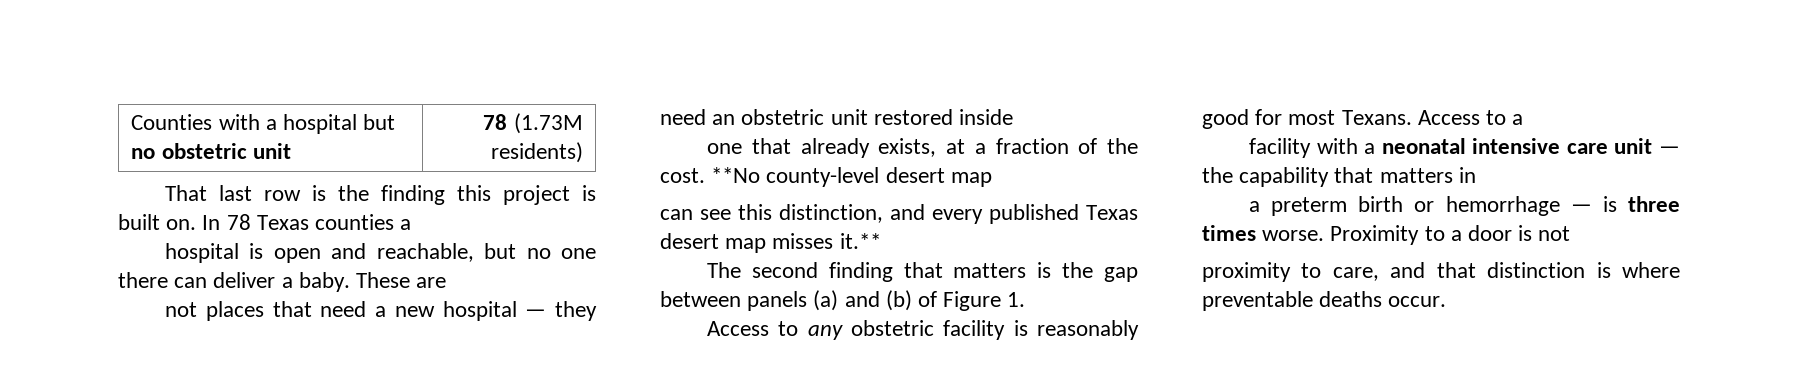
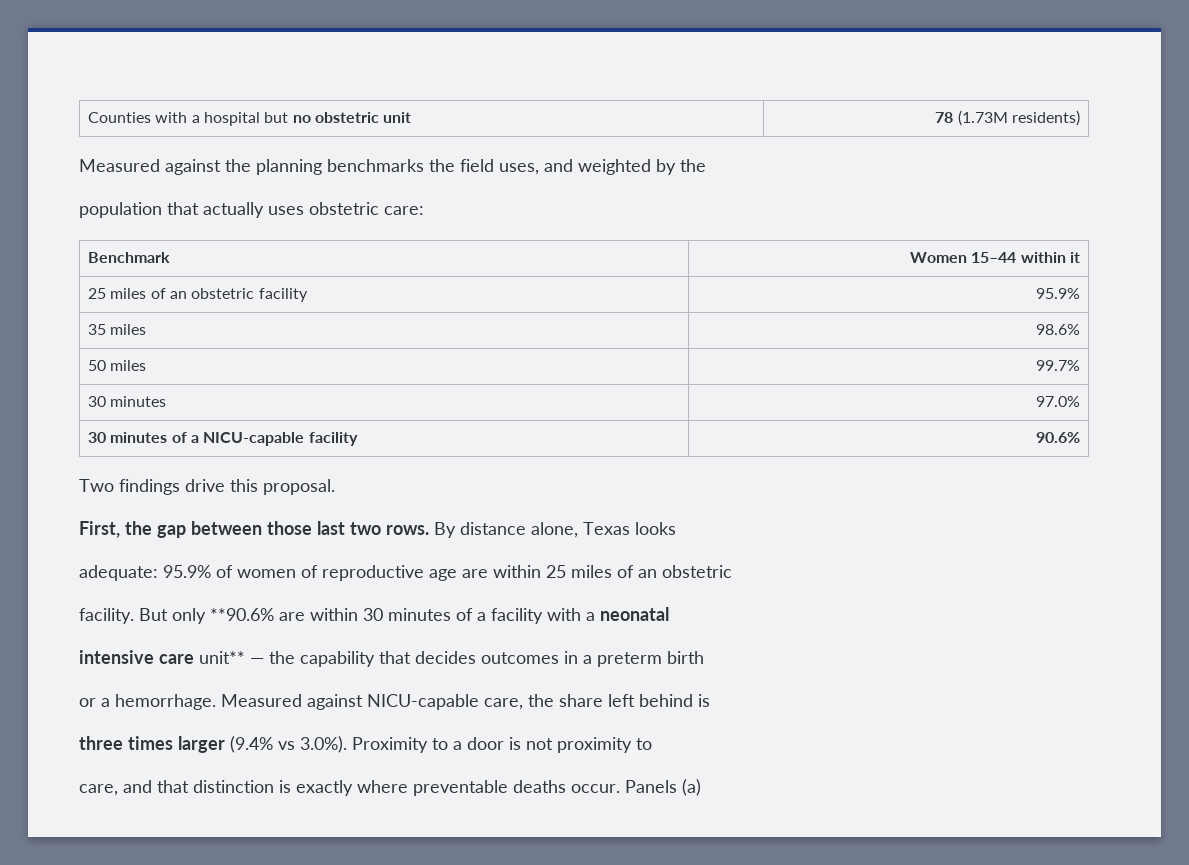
[165,185,596,205] [118,214,412,230] [165,243,596,263] [118,272,447,292] [165,301,597,321] [660,109,1014,125] [707,138,1138,158] [660,167,992,187] [660,204,1138,224] [660,233,881,253] [707,262,1138,282] [660,290,1026,311] [707,320,1139,340] [1202,109,1524,129] That last row is the finding this project is built on. In 78 Texas counties a // hospital is open and reachable, but no one there can deliver a baby. These are // not places that need a new hospital — they need an obstetric unit restored inside // one that already exists, at a fraction of the cost. **No county-level desert map // can see this distinction, and every published Texas desert map misses it.** // The second finding that matters is the gap between panels (a) and (b) of Figure 1. // Access to any obstetric facility is reasonably good for most Texans. Access to a // -> [79,159,706,175] [79,202,424,218] [88,252,171,263] [909,252,1080,263] [88,288,308,302] [1035,288,1080,299] [88,324,147,335] [1035,324,1080,335] [88,360,147,371] [1035,360,1080,371] [88,396,167,407] [1035,396,1080,407] [88,432,358,446] [1035,432,1080,443] [79,479,335,495] [79,521,676,538] [79,565,732,581] [79,608,486,624] Measured against the planning benchmarks the field uses, and weighted by the // population that actually uses obstetric care: // Benchmark | Women 15–44 within it // 25 miles of an obstetric facility | 95.9% // 35 miles | 98.6% // 50 miles | 99.7% // 30 minutes | 97.0% // 30 minutes of a NICU-capable facility | 90.6% // Two findings drive this proposal. // First, the gap between those last two rows. By distance alone, Texas looks // adequate: 95.9% of women of reproductive age are within 25 miles of an obstetric // facility. But only **90.6% are within 30 minutes of a
(1466, 146) none -> (669, 614) //
[1614,138,1653,154] unit -> [199,651,245,664] unit**
[1379,168,1453,183] matters -> [415,651,559,664] decides outcomes
(1476, 175) // -> (578, 657) none
[1414,196,1617,216] or hemorrhage — is -> [79,694,710,710] // or a hemorrhage. Measured against NICU-capable care, the share left behind is //
[1262,230,1325,241] worse. -> [178,736,347,753] larger (9.4% vs 3.0%).
(1571, 233) // -> (553, 744) none
(1322, 270) none -> (652, 744) //
(1611, 270) none -> [296,780,353,796] exactly
(1447, 301) none -> [625,779,701,796] Panels (a)

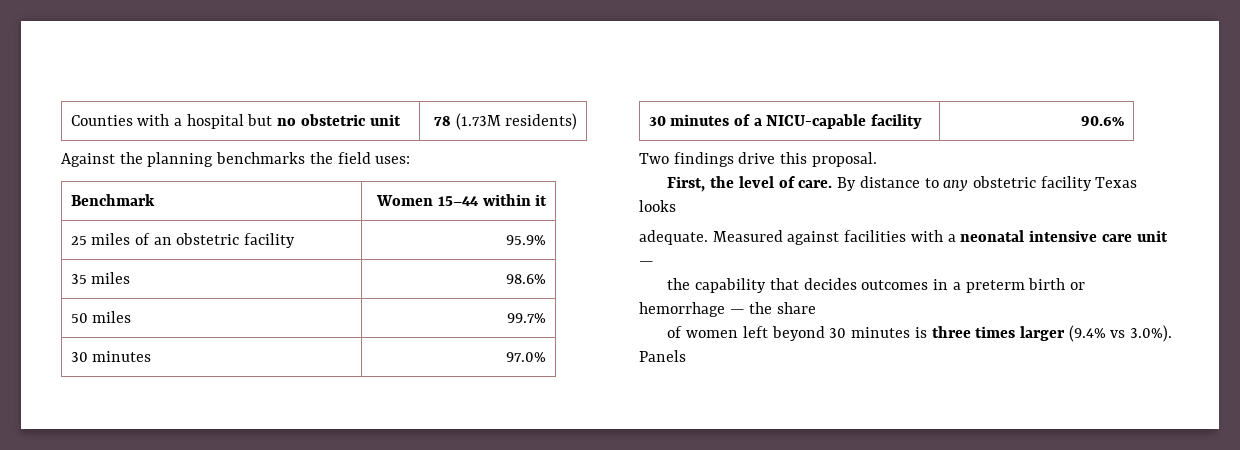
[79,159,221,175] Measured against -> [61,153,115,167] Against
[499,159,706,175] [79,202,424,218] uses, and weighted by the // population that actually uses obstetric care: -> [375,156,411,164] uses:
[157,521,676,538] [79,565,732,581] [79,608,543,624] gap between those last two rows. By distance alone, Texas looks // adequate: 95.9% of women of reproductive age are within 25 miles of an obstetric // facility. But only **90.6% are within 30 minutes of a facility -> [738,176,1138,191] [639,200,676,212] [639,230,907,245] level of care. By distance to any obstetric facility Texas looks // adequate. Measured against facilities
(669, 614) // -> (1025, 236) none
[199,651,264,664] unit** — -> [1136,230,1168,242] [639,261,654,266] unit — //
[79,694,710,710] // or a hemorrhage. Measured against NICU-capable care, the share left behind is // -> [1069,282,1085,290] [639,302,817,317] [667,326,927,341] or hemorrhage — the share // of women left beyond 30 minutes is
[352,737,652,753] [79,779,701,796] Proximity to a door is not proximity to // care, and that distinction is exactly where preventable deaths occur. Panels (a) -> [639,350,686,362] Panels

